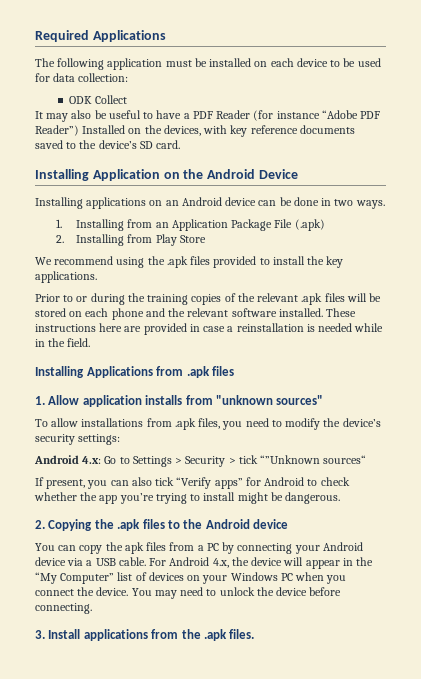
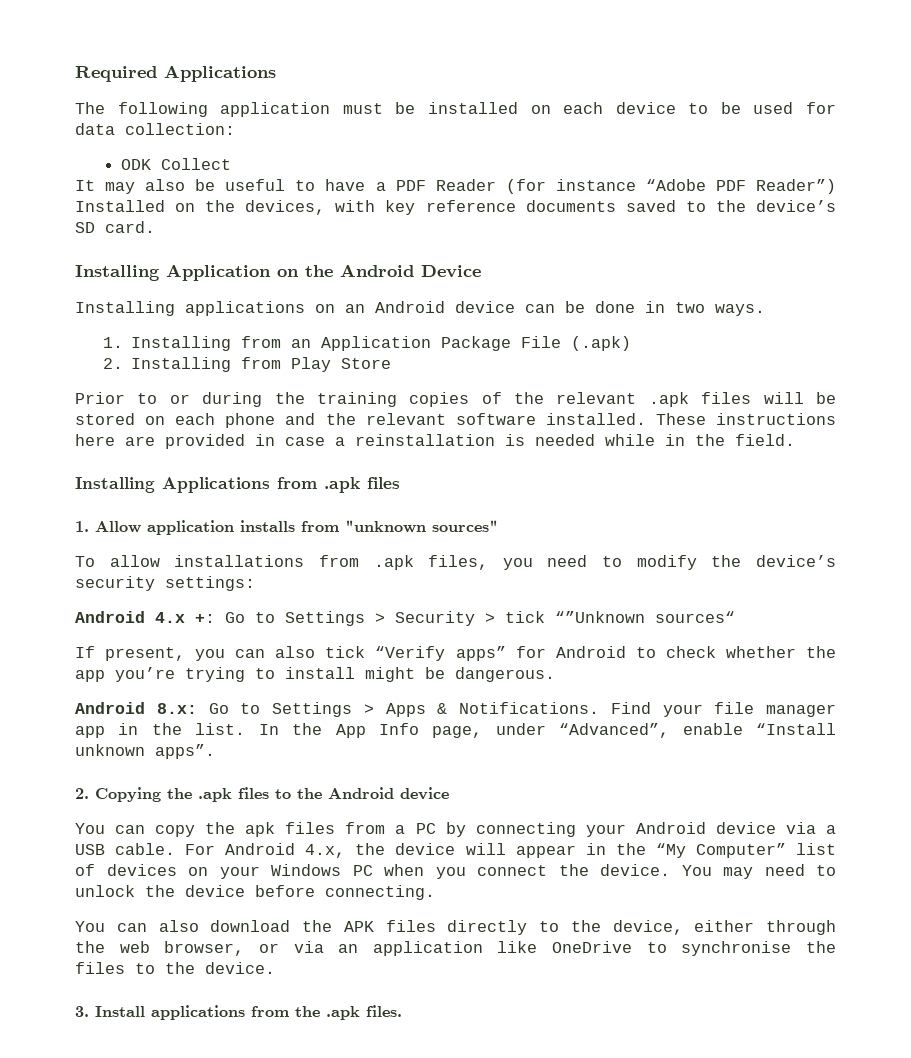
[35,256,344,268] [35,271,97,283] // We recommend using the .apk files provided to install the key applications. -> (391, 363) none
[82,456,102,464] 4.x: -> [155,612,215,623] 4.x +:
(341, 498) none -> [75,702,836,717] [75,723,836,738] [75,744,215,759] // Android 8.x: Go to Settings > Apps & Notifications. Find your file manager app in the list. In the App Info page, under “Advanced”, enable “Install unknown apps”.
(92, 608) none -> [75,920,836,935] [75,941,836,956] [75,962,275,974] // You can also download the APK files directly to the device, either through the web browser, or via an application like OneDrive to synchronise the files to the device.

